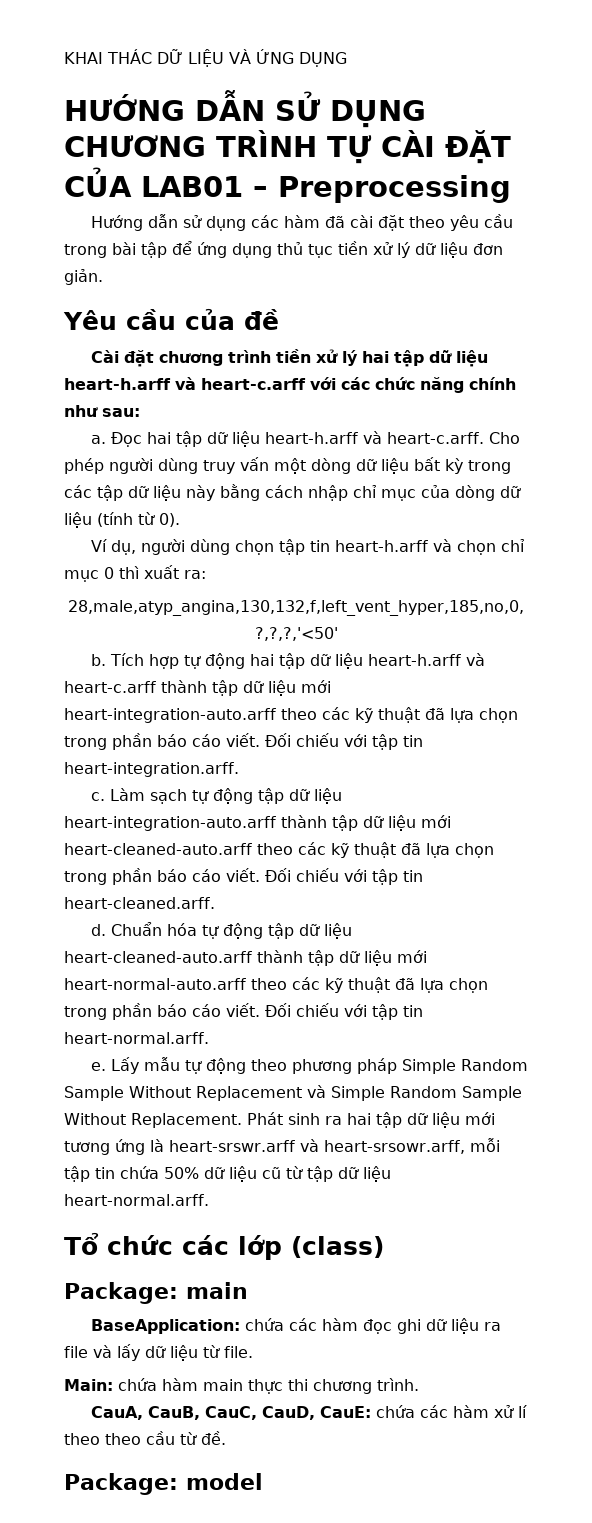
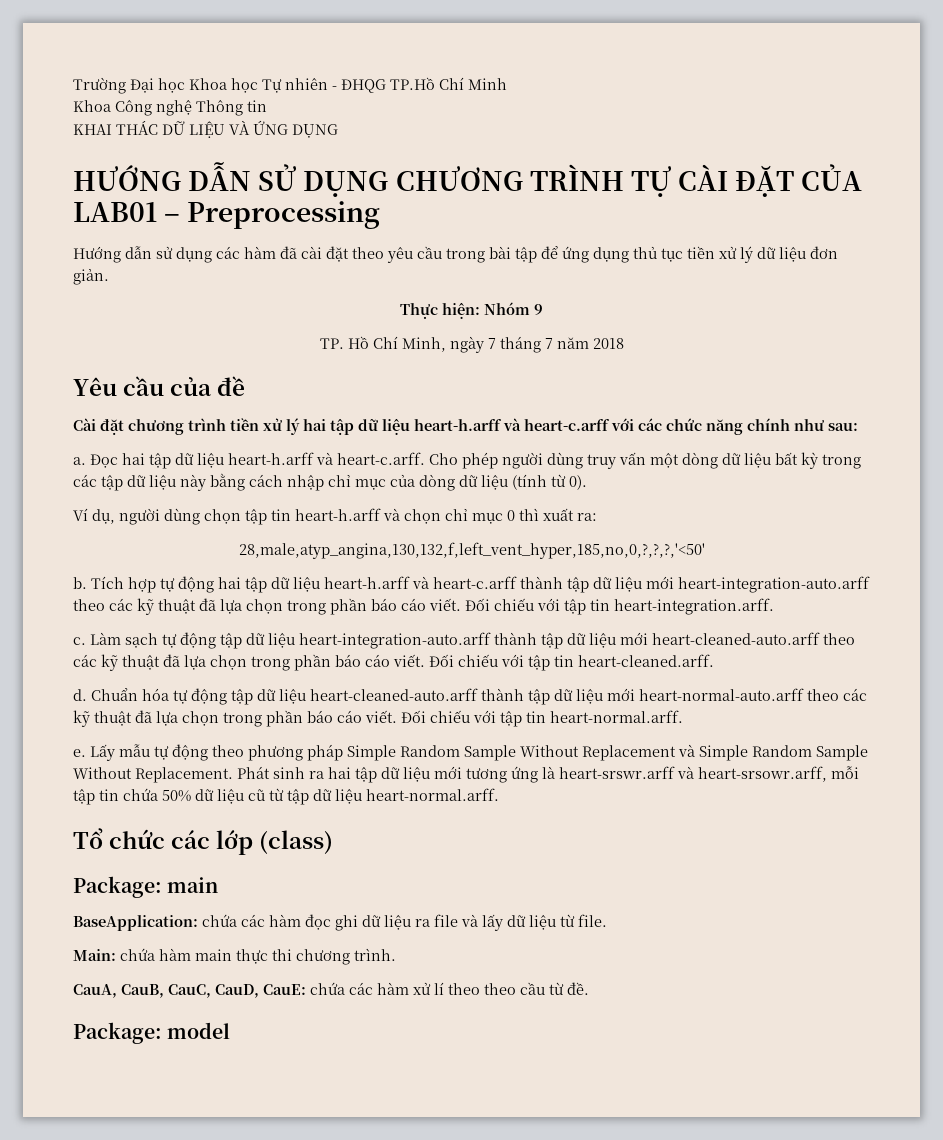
(64, 58) none -> [73,77,507,94] [73,100,267,116] Trường Đại học Khoa học Tự nhiên - ĐHQG TP.Hồ Chí Minh // Khoa Công nghệ Thông tin //
(103, 277) none -> [400,302,543,319] [319,336,624,353] // Thực hiện: Nhóm 9 // TP. Hồ Chí Minh, ngày 7 tháng 7 năm 2018

